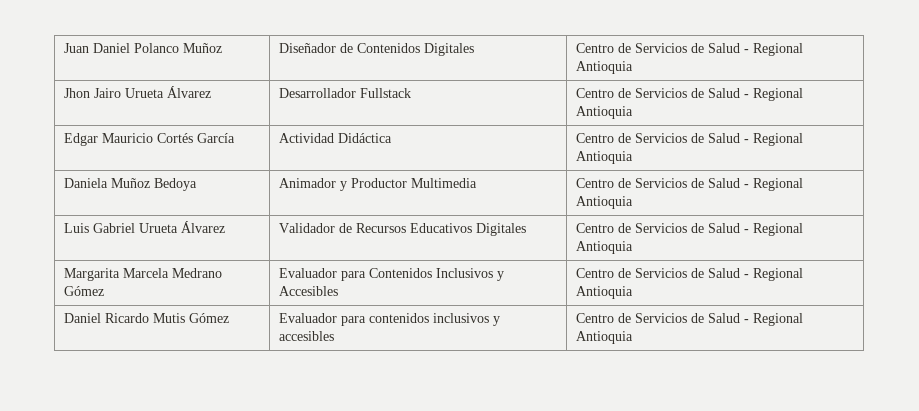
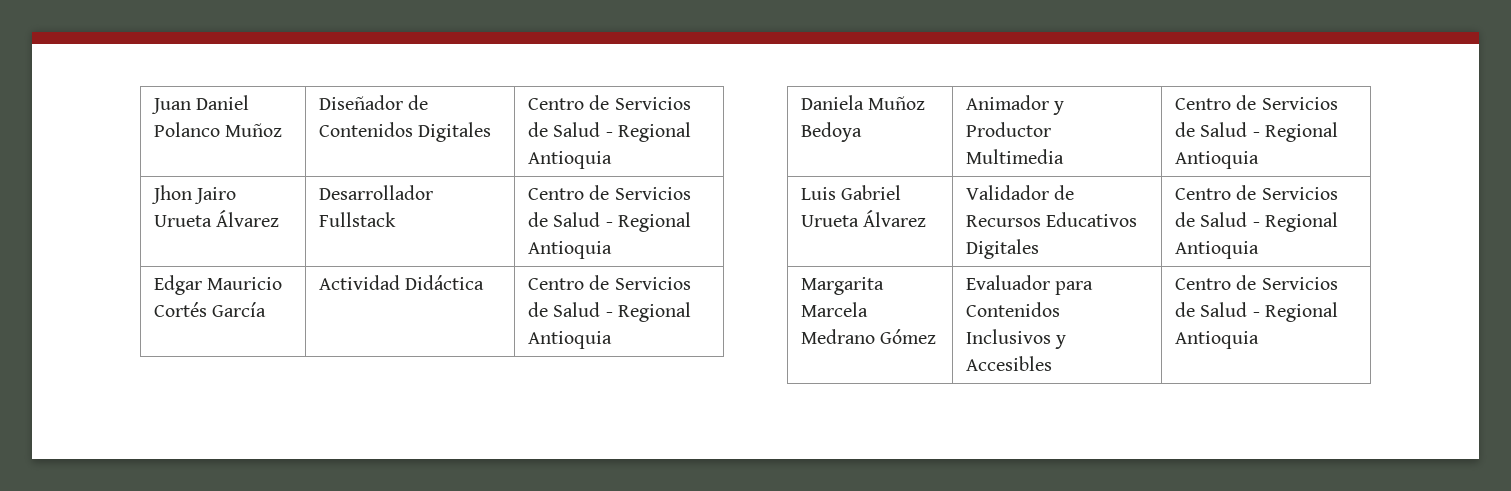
[64,313,230,323] [279,313,501,326] [279,331,335,341] [576,313,804,326] [576,331,634,344] // Daniel Ricardo Mutis Gómez | Evaluador para contenidos inclusivos y accesibles | Centro de Servicios de Salud - Regional Antioquia -> (1259, 340) none

